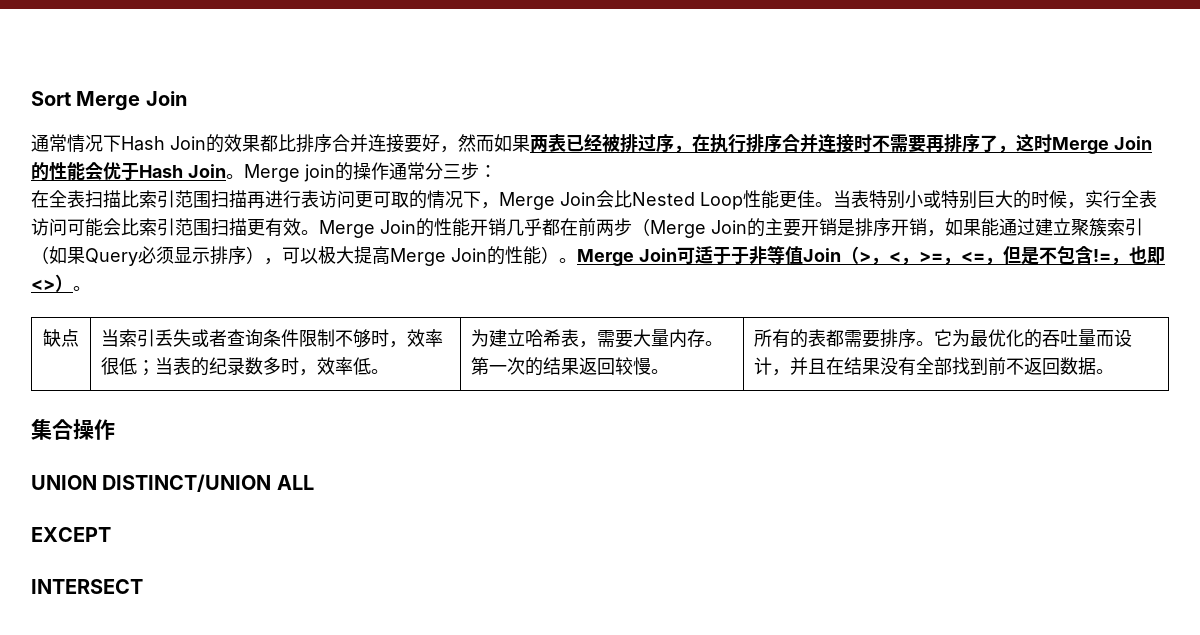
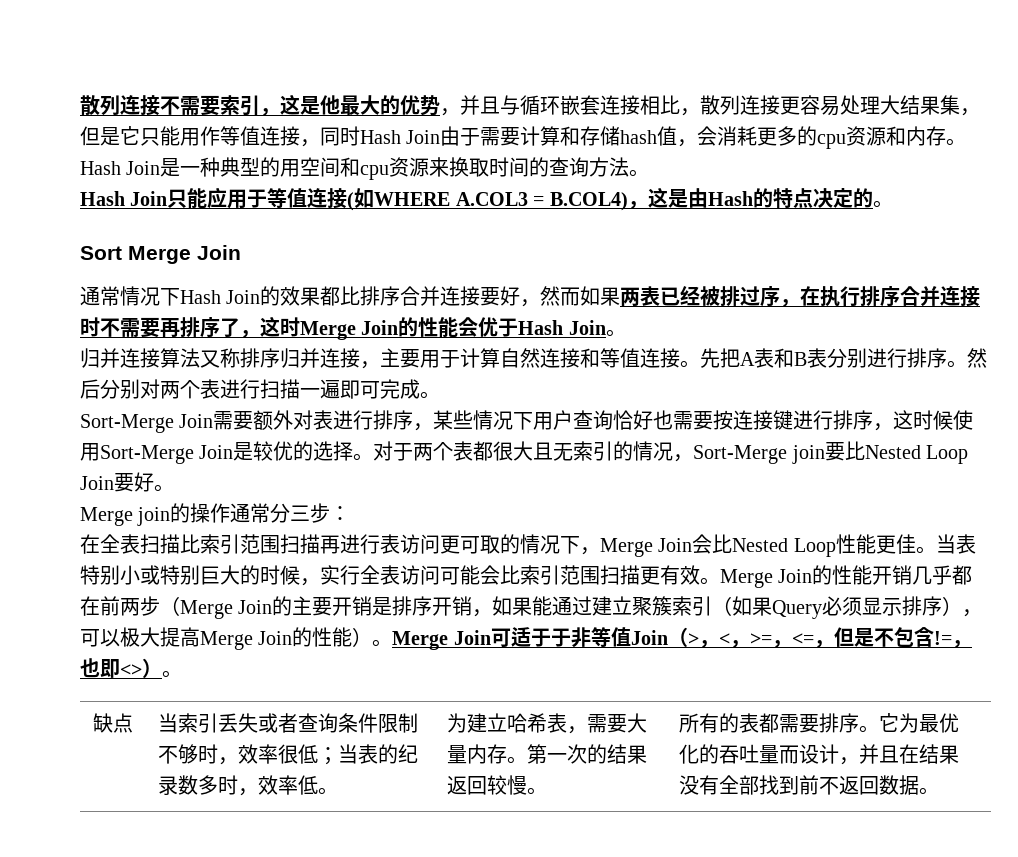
(31, 98) none -> [80,94,980,116] [80,126,967,149] [80,157,650,180] [80,187,893,211] 散列连接不需要索引，这是他最大的优势，并且与循环嵌套连接相比，散列连接更容易处理大结果集，但是它只能用作等值连接，同时Hash Join由于需要计算和存储hash值，会消耗更多的cpu资源和内存。Hash Join是一种典型的用空间和cpu资源来换取时间的查询方法。 // Hash Join只能应用于等值连接(如WHERE A.COL3 = B.COL4)，这是由Hash的特点决定的。 //
(244, 176) none -> [80,348,987,369] [80,379,440,399] [80,410,974,433] [80,441,969,464] [80,472,174,492] // 归并连接算法又称排序归并连接，主要用于计算自然连接和等值连接。先把A表和B表分别进行排序。然后分别对两个表进行扫描一遍即可完成。 // Sort-Merge Join需要额外对表进行排序，某些情况下用户查询恰好也需要按连接键进行排序，这时候使用Sort-Merge Join是较优的选择。对于两个表都很大且无索引的情况，Sort-Merge join要比Nested Loop Join要好。 //
[31,419,115,440] [31,474,314,492] [31,527,111,542] [31,579,143,594] // 集合操作 // UNION DISTINCT/UNION ALL // EXCEPT // INTERSECT -> (939, 791) none

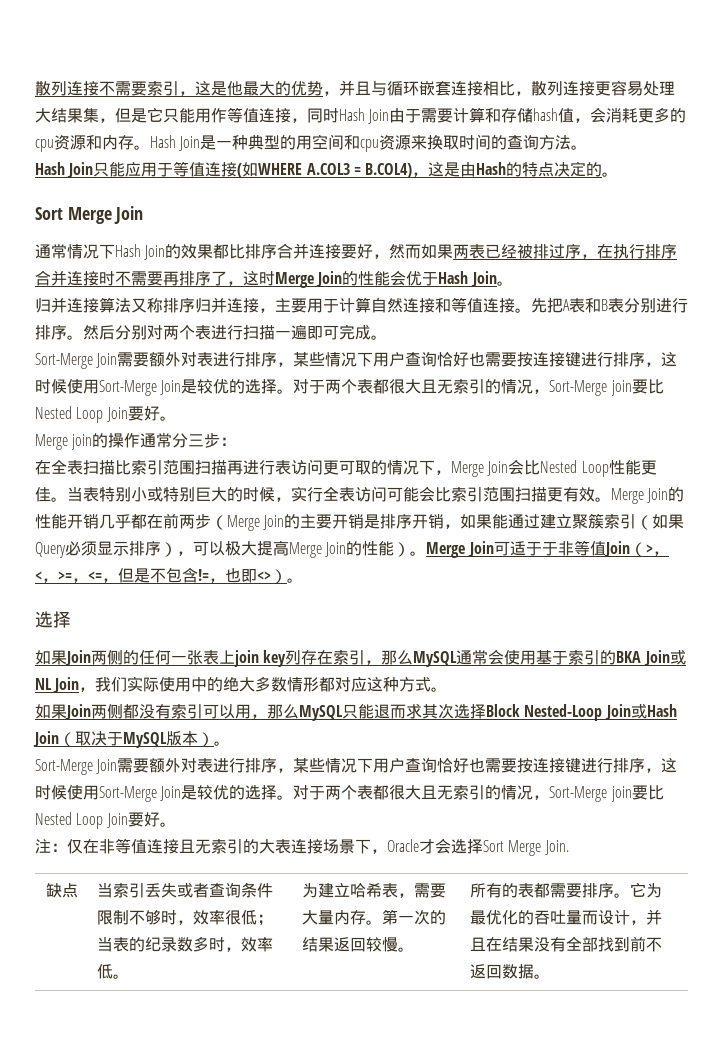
(182, 674) none -> [35,611,71,628] [35,649,686,667] [35,676,448,693] [35,703,677,721] [33,731,230,748] [35,757,678,775] [35,784,664,802] [35,812,176,829] [35,838,569,856] // 选择 // 如果Join两侧的任何一张表上join key列存在索引，那么MySQL通常会使用基于索引的BKA Join或NL Join，我们实际使用中的绝大多数情形都对应这种方式。 // 如果Join两侧都没有索引可以用，那么MySQL只能退而求其次选择Block Nested-Loop Join或Hash Join（取决于MySQL版本）。 // Sort-Merge Join需要额外对表进行排序，某些情况下用户查询恰好也需要按连接键进行排序，这时候使用Sort-Merge Join是较优的选择。对于两个表都很大且无索引的情况，Sort-Merge join要比Nested Loop Join要好。 // 注：仅在非等值连接且无索引的大表连接场景下，Oracle才会选择Sort Merge Join.

